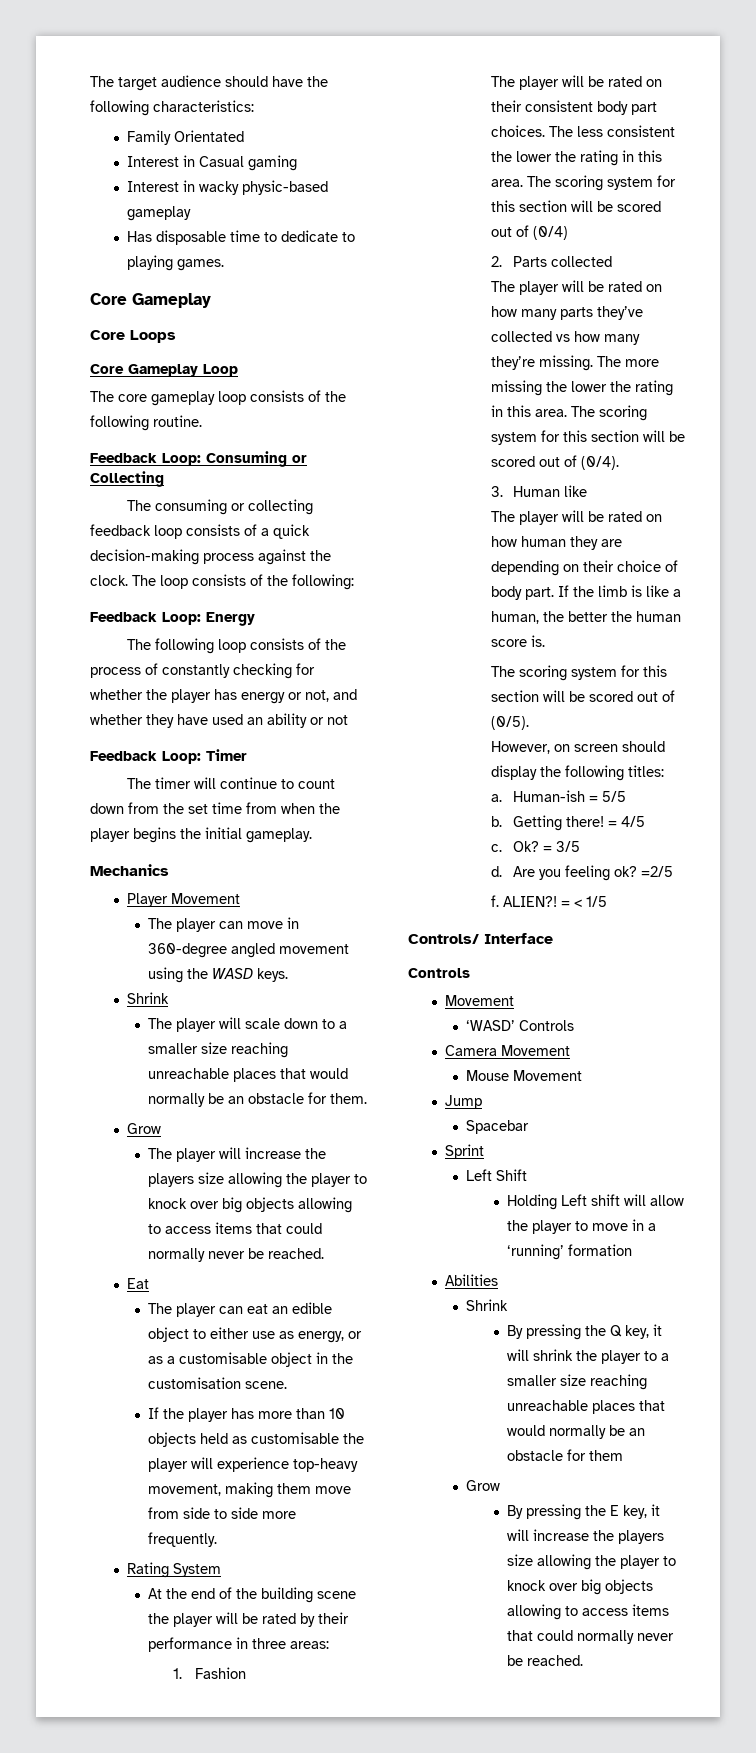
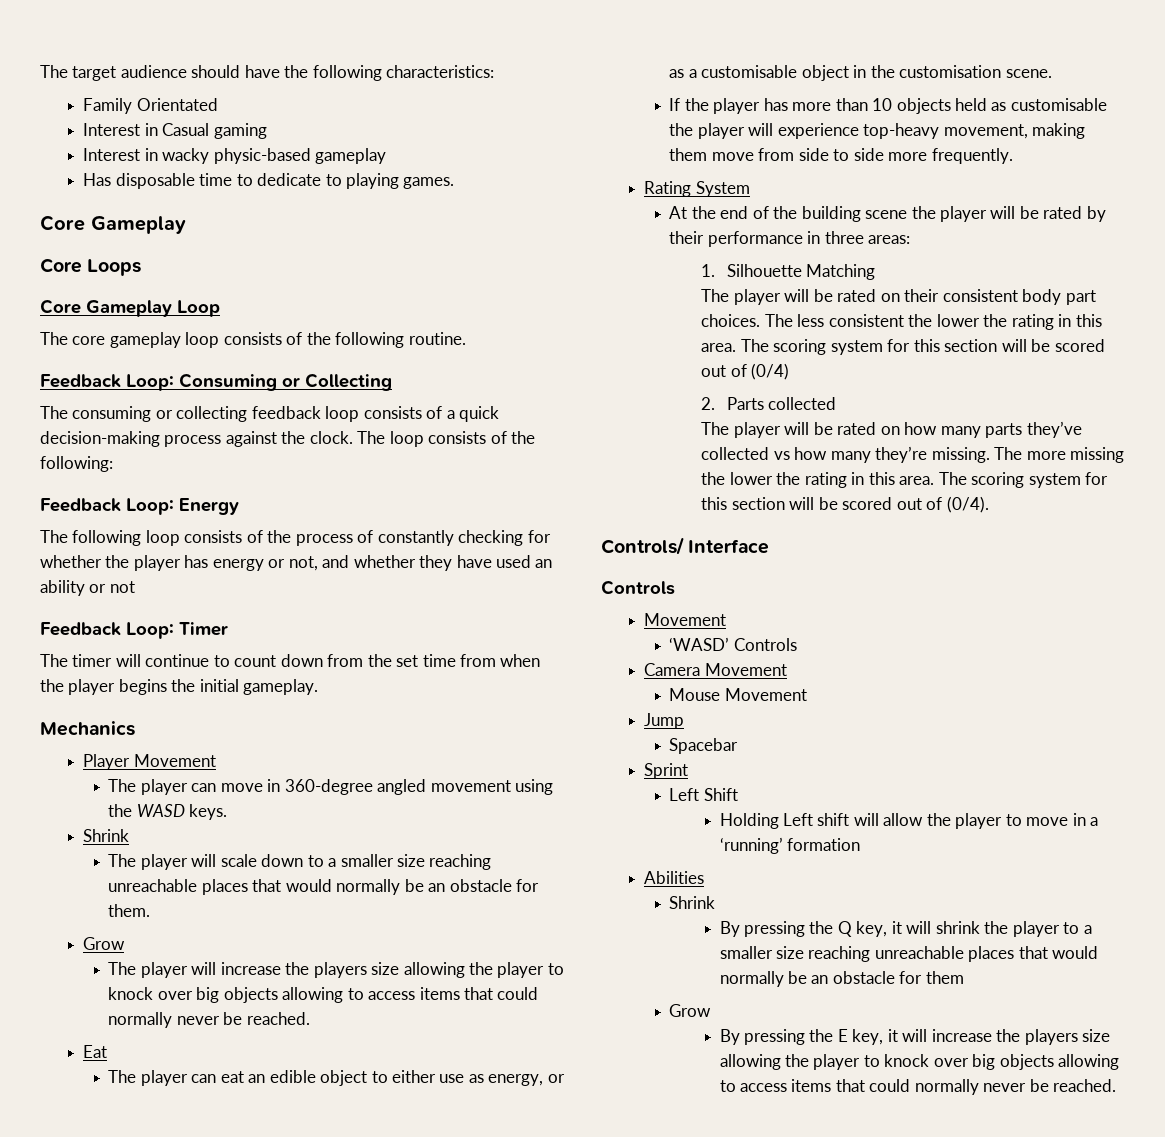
[194,1667,246,1679] Fashion -> [726,264,875,280] Silhouette Matching
[491,485,587,497] [491,510,663,525] [491,536,623,550] [491,560,679,576] [491,585,682,600] [491,611,682,624] [491,635,546,647] [491,665,668,681] [491,690,676,702] [491,716,530,730] [491,741,666,754] [491,765,665,781] [491,790,626,802] [491,815,645,831] [491,841,580,852] [491,865,673,881] [491,895,608,907] // 3. Human like // The player will be rated on how human they are depending on their choice of body part. If the limb is like a human, the better the human score is. // The scoring system for this section will be scored out of (0/5). // However, on screen should display the following titles: // a. Human-ish = 5/5 // b. Getting there! = 4/5 // c. Ok? = 3/5 // d. Are you feeling ok? =2/5 // f. ALIEN?! = < 1/5 -> (989, 504) none

